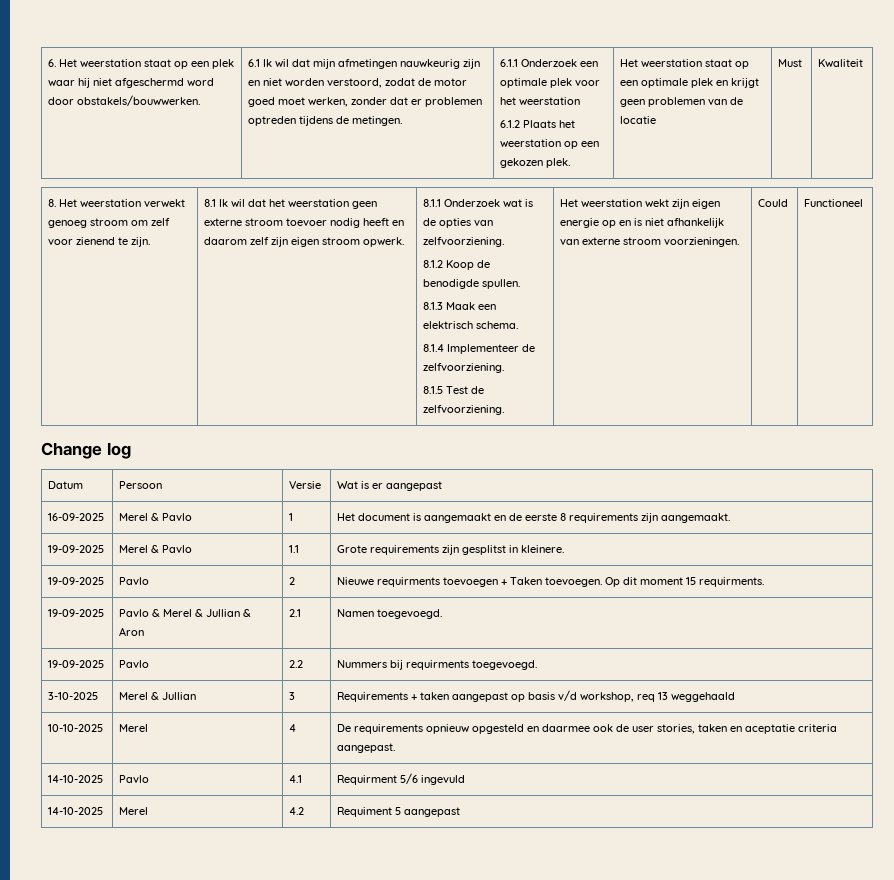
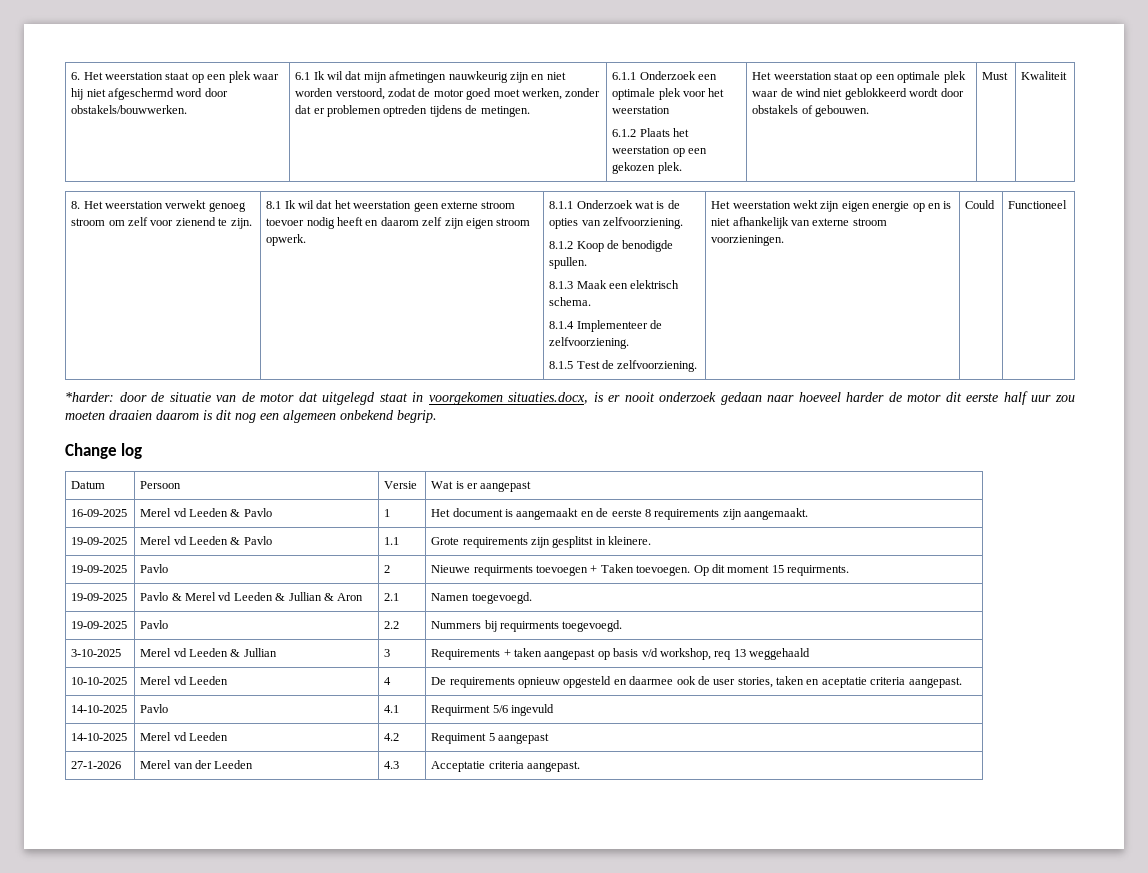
[716,78,760,88] [620,97,744,107] [620,116,657,124] en krijgt geen problemen van de locatie -> [752,88,964,100] [752,105,870,117] waar de wind niet geblokkeerd wordt door obstakels of gebouwen.
(864, 203) none -> [65,391,1075,405] [65,410,437,423] // *harder: door de situatie van de motor dat uitgelegd staat in voorgekomen situaties.docx, is er nooit onderzoek gedaan naar hoeveel harder de motor dit eerste half uur zou moeten draaien daarom is dit nog een algemeen onbekend begrip.
(149, 517) none -> [173,508,229,517] vd Leeden
(149, 549) none -> [173,536,229,545] vd Leeden
(193, 613) none -> [218,592,273,601] vd Leeden
(149, 696) none -> [173,648,229,657] vd Leeden
(149, 728) none -> [173,676,229,685] vd Leeden
(149, 811) none -> [173,732,229,741] vd Leeden
(461, 812) none -> [71,761,122,769] [140,760,254,769] [384,761,400,769] [431,761,581,772] // 27-1-2026 | Merel van der Leeden | 4.3 | Acceptatie criteria aangepast.

